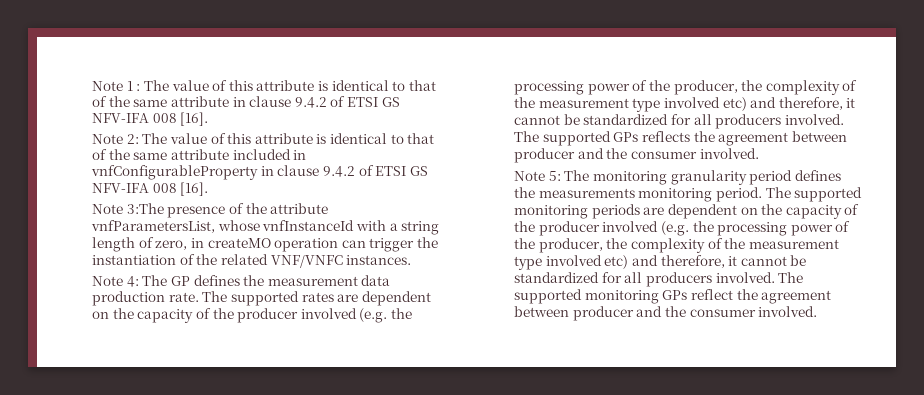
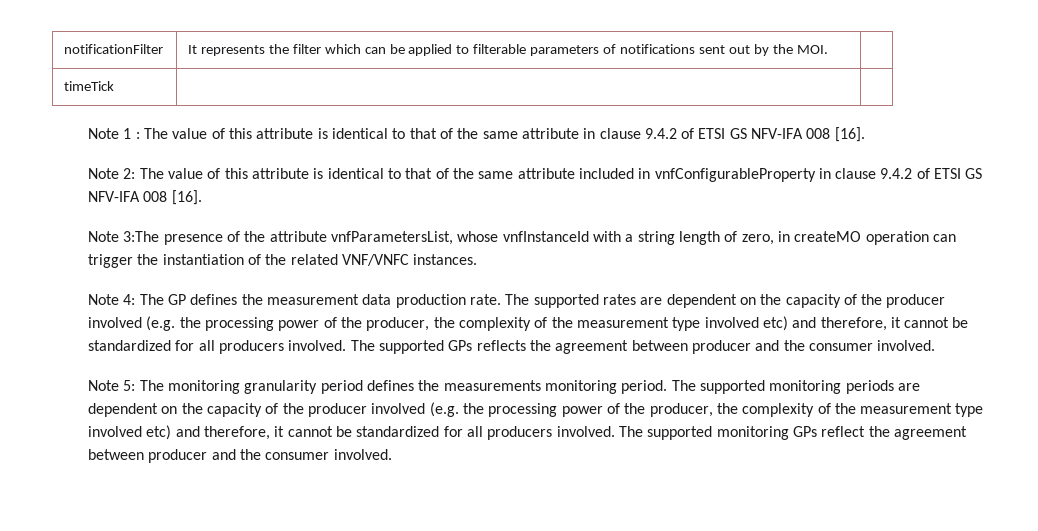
(91, 86) none -> [64,44,164,54] [188,44,828,56] [64,81,115,91] notificationFilter | It represents the filter which can be applied to filterable parameters of notifications sent out by the MOI. | // timeTick | | //

